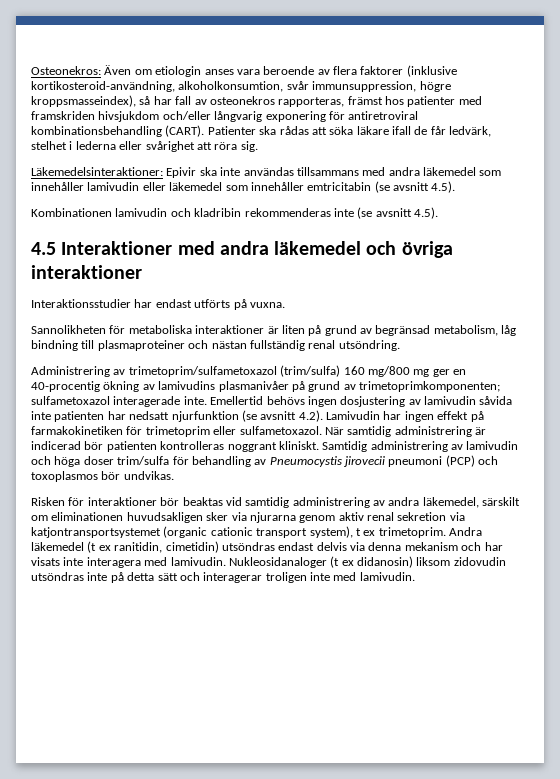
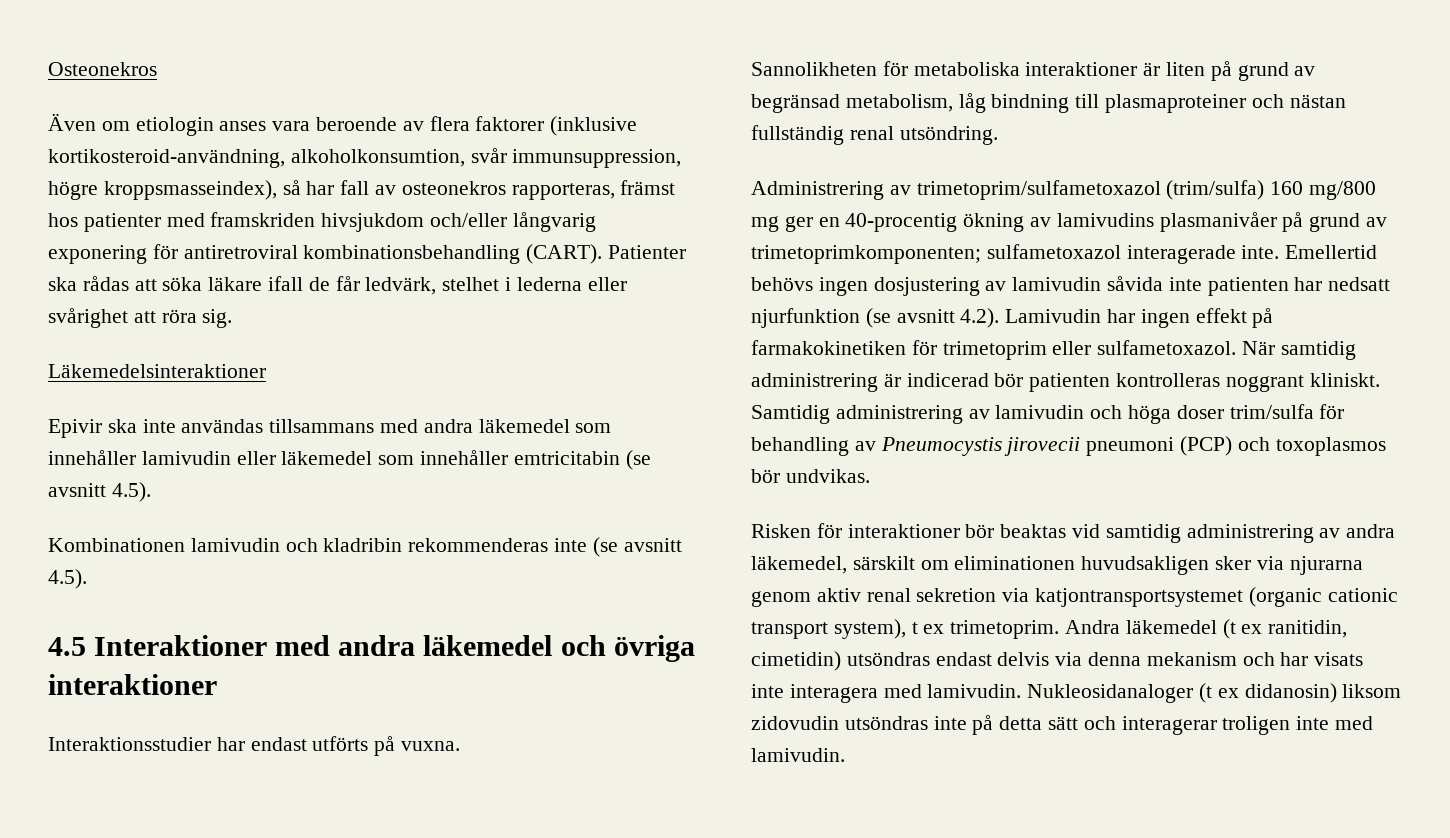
[31,66,101,75] Osteonekros: -> [48,62,157,76] Osteonekros //
[31,167,163,176] Läkemedelsinteraktioner: -> [48,364,266,378] Läkemedelsinteraktioner //

